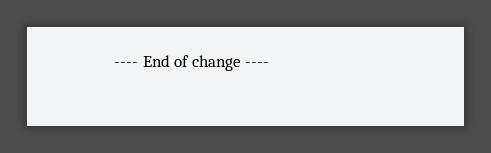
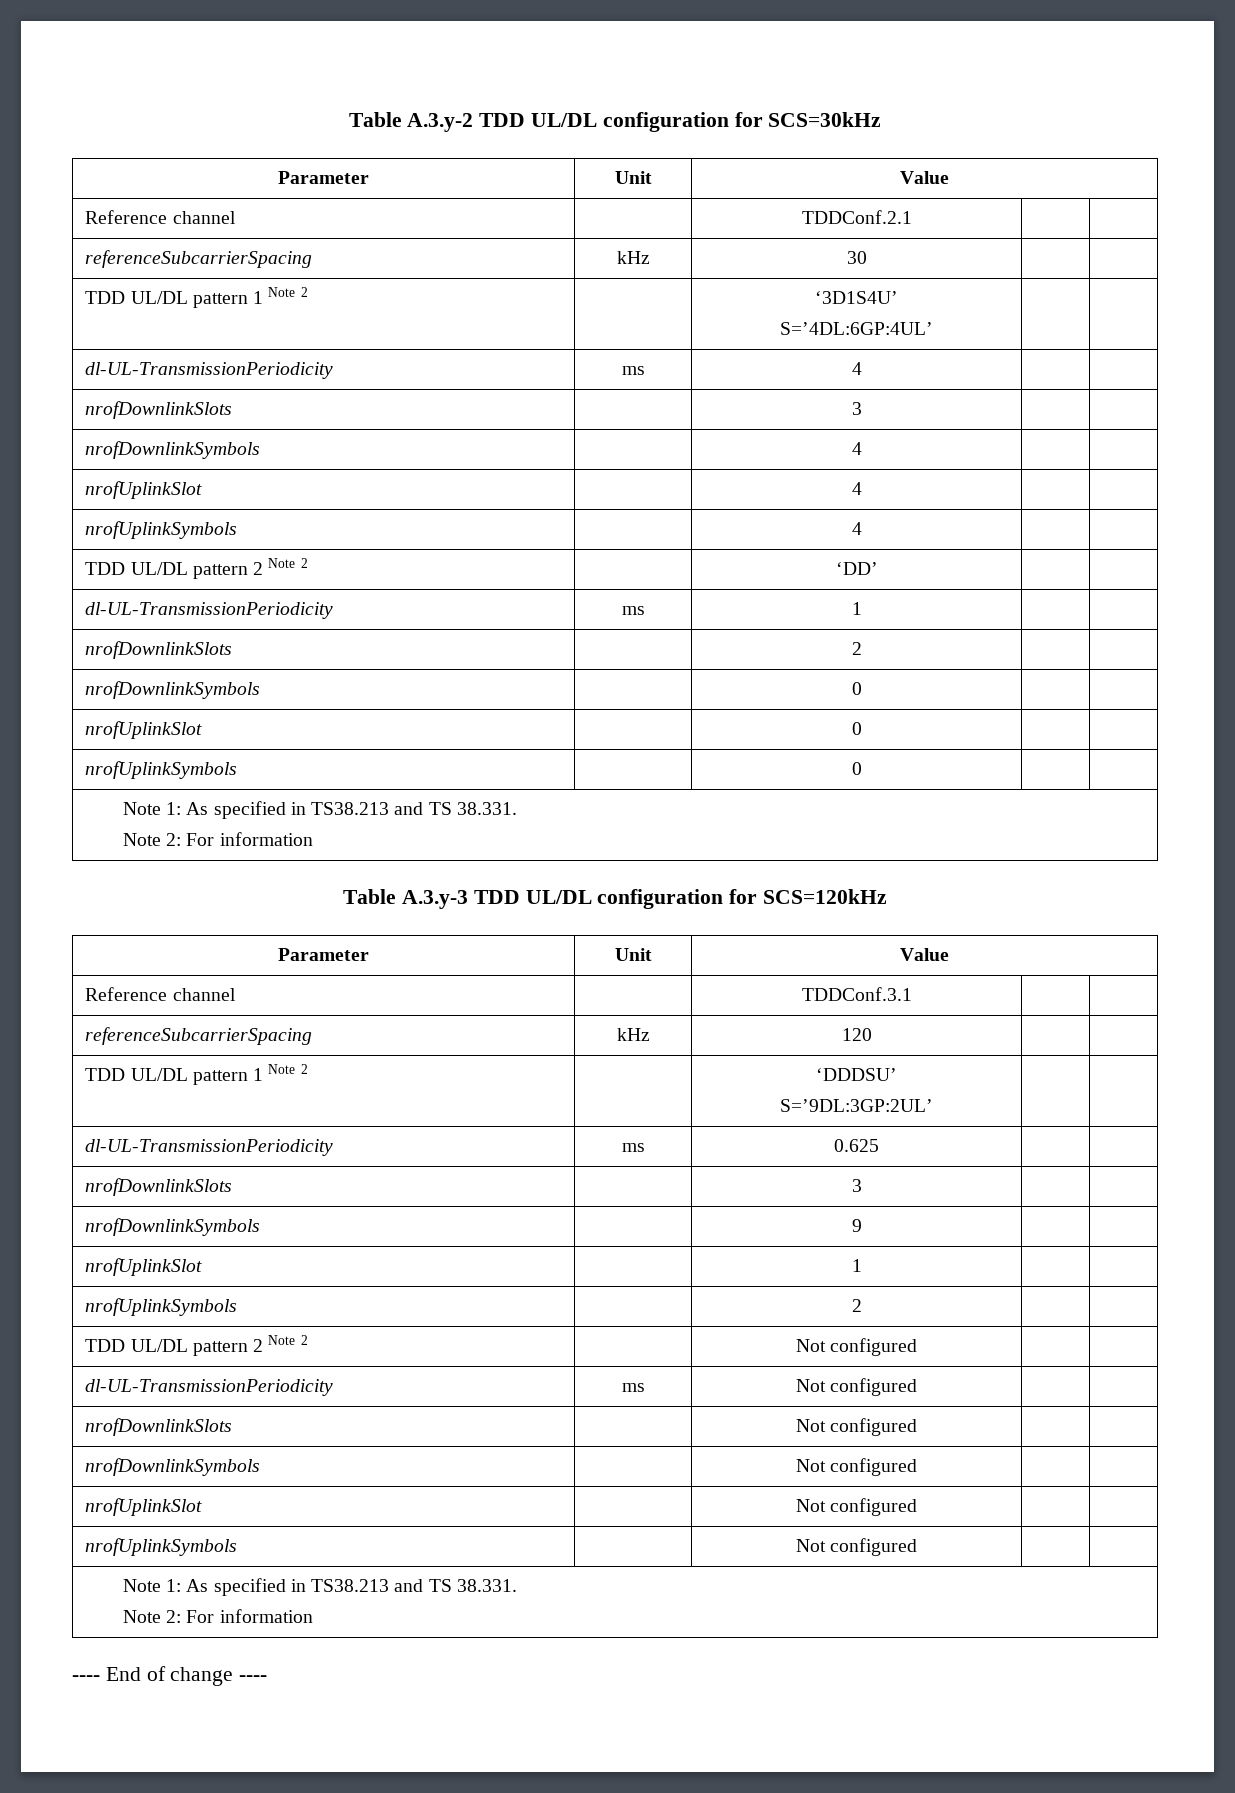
(114, 64) none -> [348,112,882,132] [278,171,369,184] [614,171,652,184] [899,171,949,184] [85,210,236,224] [801,210,912,224] [85,250,313,268] [616,251,650,264] [846,251,867,264] [85,287,308,308] [814,291,898,304] [779,322,933,335] [85,362,334,379] [621,366,645,375] [851,362,862,375] [85,401,233,419] [851,402,862,415] [85,441,261,459] [851,442,862,455] [85,481,203,499] [851,482,862,495] [85,521,238,539] [851,522,862,535] [85,558,308,579] [835,562,878,575] [85,602,334,619] [621,606,645,615] [851,602,862,615] [85,641,233,659] [851,642,862,655] [85,681,261,699] [851,682,862,695] [85,721,203,739] [851,722,862,735] [85,761,238,779] [851,762,862,775] [122,801,518,819] [122,832,313,846] [343,889,887,909] [278,948,369,961] [614,948,652,961] [899,948,949,961] [85,987,236,1001] [801,987,912,1001] [85,1027,313,1045] [616,1028,650,1041] [841,1028,872,1041] [85,1064,308,1085] [815,1068,897,1081] [779,1099,933,1112] [85,1139,334,1156] [621,1143,645,1152] [833,1139,879,1152] [85,1178,233,1196] [851,1179,862,1192] [85,1218,261,1236] [851,1219,862,1232] [85,1258,203,1276] [851,1259,862,1272] [85,1298,238,1316] [851,1299,862,1312] [85,1335,308,1356] [795,1338,918,1356] [85,1379,334,1396] [621,1383,645,1392] [795,1378,918,1396] [85,1418,233,1436] [795,1418,918,1436] [85,1458,261,1476] [795,1458,918,1476] [85,1498,203,1516] [795,1498,918,1516] [85,1538,238,1556] [795,1538,918,1556] [122,1578,518,1596] [122,1609,313,1623] Table A.3.y-2 TDD UL/DL configuration for SCS=30kHz // Parameter | Unit | Value // Reference channel | | TDDConf.2.1 | | // referenceSubcarrierSpacing | kHz | 30 | | // TDD UL/DL pattern 1 Note 2 | | ‘3D1S4U’ // S=’4DL:6GP:4UL’ | | // dl-UL-TransmissionPeriodicity | ms | 4 | | // nrofDownlinkSlots | | 3 | | // nrofDownlinkSymbols | | 4 | | // nrofUplinkSlot | | 4 | | // nrofUplinkSymbols | | 4 | | // TDD UL/DL pattern 2 Note 2 | | ‘DD’ | | // dl-UL-TransmissionPeriodicity | ms | 1 | | // nrofDownlinkSlots | | 2 | | // nrofDownlinkSymbols | | 0 | | // nrofUplinkSlot | | 0 | | // nrofUplinkSymbols | | 0 | | // Note 1: As specified in TS38.213 and TS 38.331. // Note 2: For information // Table A.3.y-3 TDD UL/DL configuration for SCS=120kHz // Parameter | Unit | Value // Reference channel | | TDDConf.3.1 | | // referenceSubcarrierSpacing | kHz | 120 | | // TDD UL/DL pattern 1 Note 2 | | ‘DDDSU’ // S=’9DL:3GP:2UL’ | | // dl-UL-TransmissionPeriodicity | ms | 0.625 | | // nrofDownlinkSlots | | 3 | | // nrofDownlinkSymbols | | 9 | | // nrofUplinkSlot | | 1 | | // nrofUplinkSymbols | | 2 | | // TDD UL/DL pattern 2 Note 2 | | Not configured | | // dl-UL-TransmissionPeriodicity | ms | Not configured | | // nrofDownlinkSlots | | Not configured | | // nrofDownlinkSymbols | | Not configured | | // nrofUplinkSlot | | Not configured | | // nrofUplinkSymbols | | Not configured | | // Note 1: As specified in TS38.213 and TS 38.331. // Note 2: For information //

